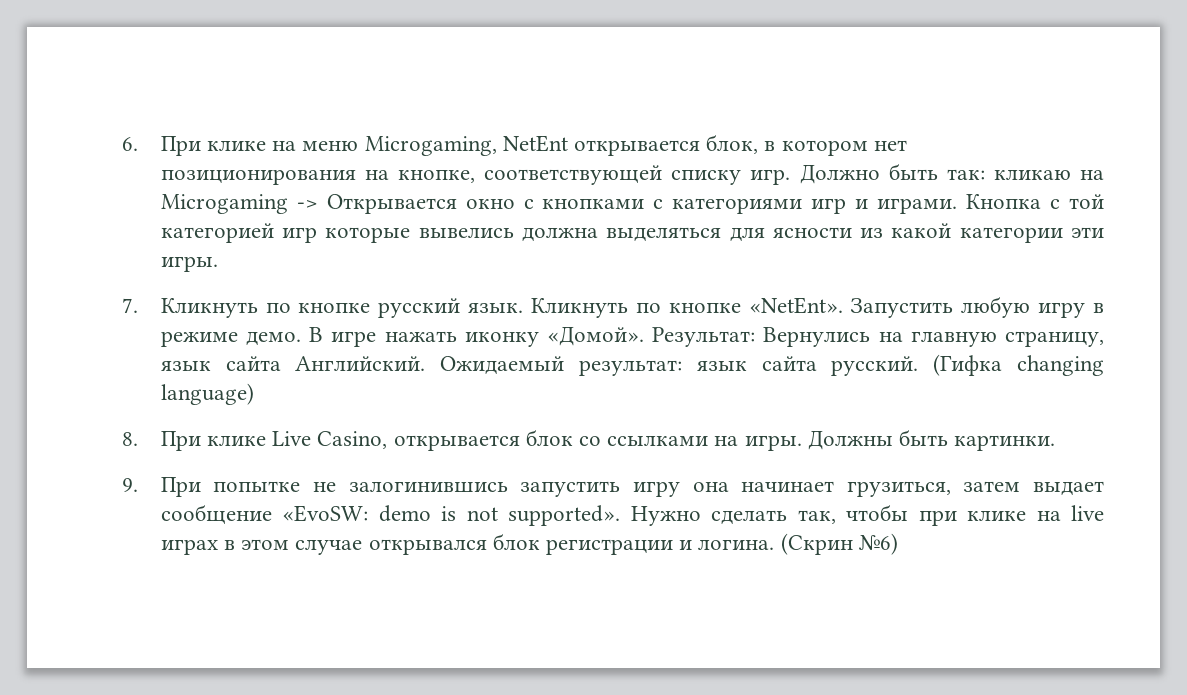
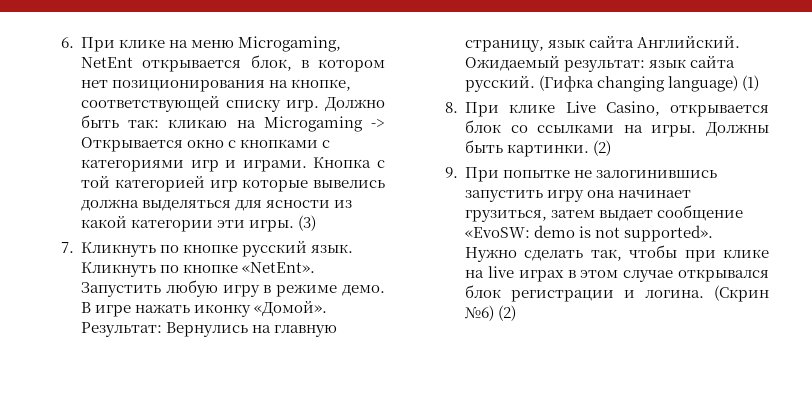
(218, 264) none -> [298,215,317,231] (3)
(254, 394) none -> [742,75,760,91] (1)
(1056, 443) none -> [593,140,612,156] (2)
(898, 544) none -> [498,305,517,321] (2)

